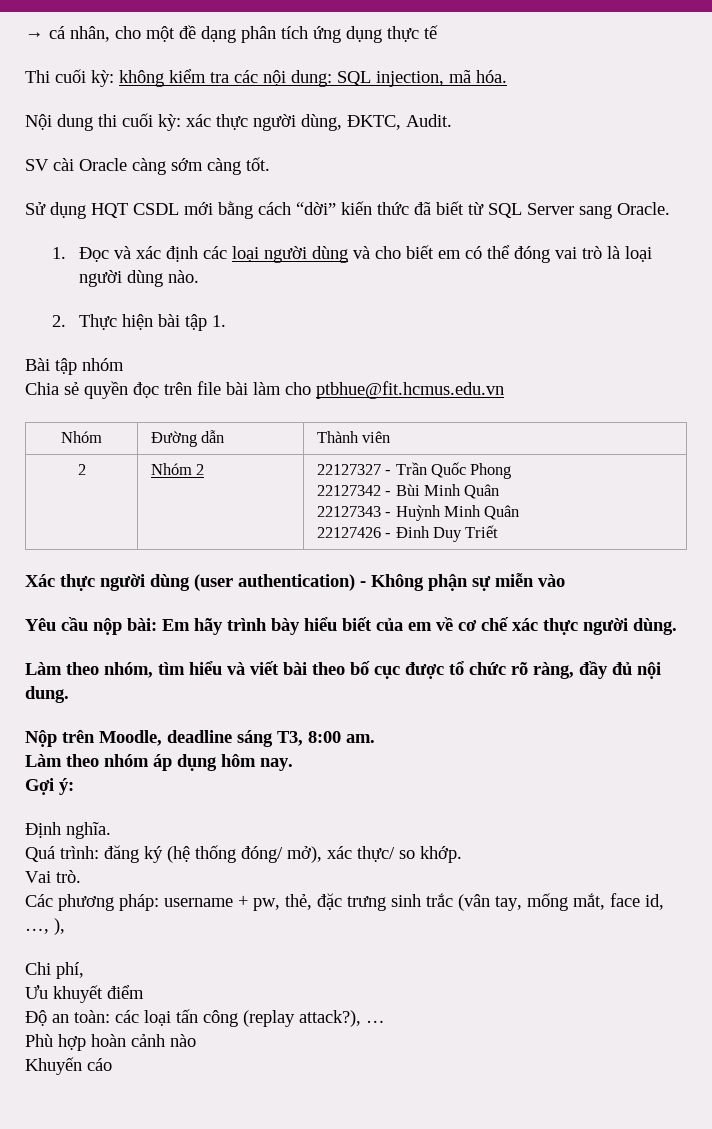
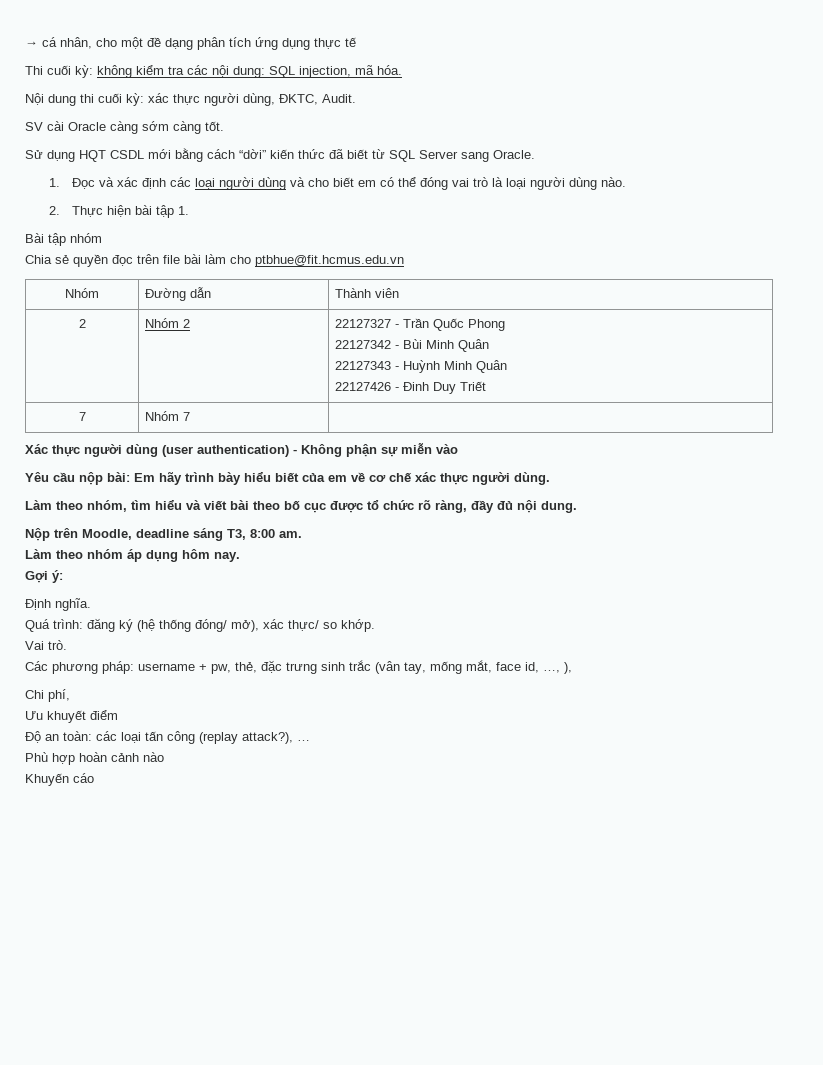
(499, 531) none -> [78,412,86,421] [144,411,190,421] // 7 | Nhóm 7 |

